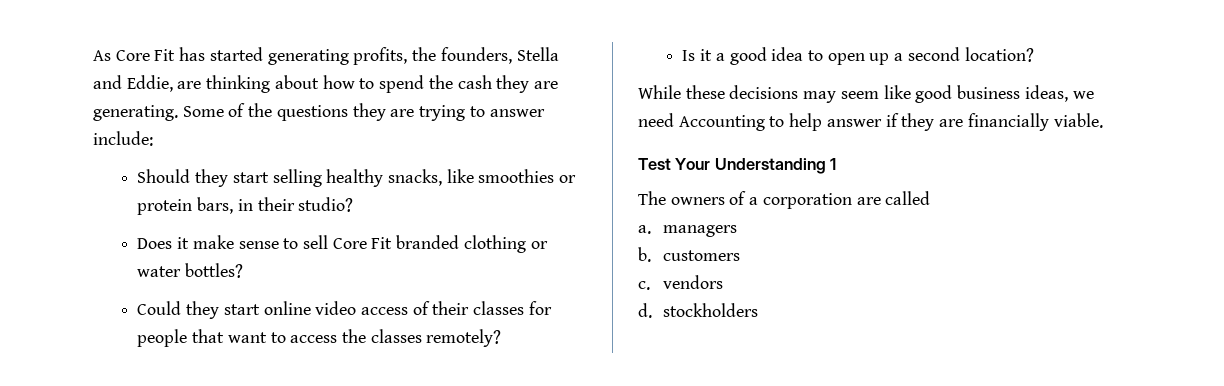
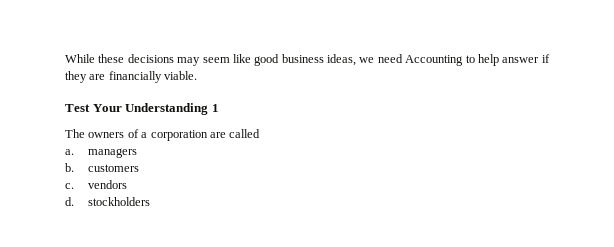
[93,47,559,65] [93,75,558,93] [93,103,545,121] [93,131,153,146] [137,169,577,187] [137,197,354,215] [137,235,548,253] [137,263,244,278] [137,301,552,319] [137,329,502,347] [682,47,1034,65] As Core Fit has started generating profits, the founders, Stella and Eddie, are thinking about how to spend the cash they are generating. Some of the questions they are trying to answer include: // Should they start selling healthy snacks, like smoothies or protein bars, in their studio? // Does it make sense to sell Core Fit branded clothing or water bottles? // Could they start online video access of their classes for people that want to access the classes remotely? // Is it a good idea to open up a second location? // -> (65, 58) none

